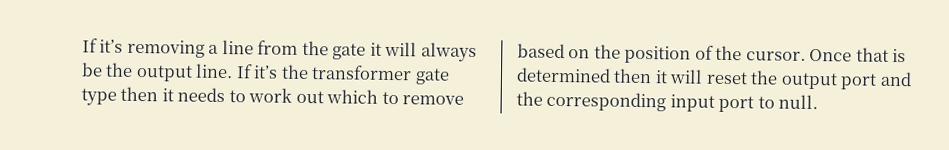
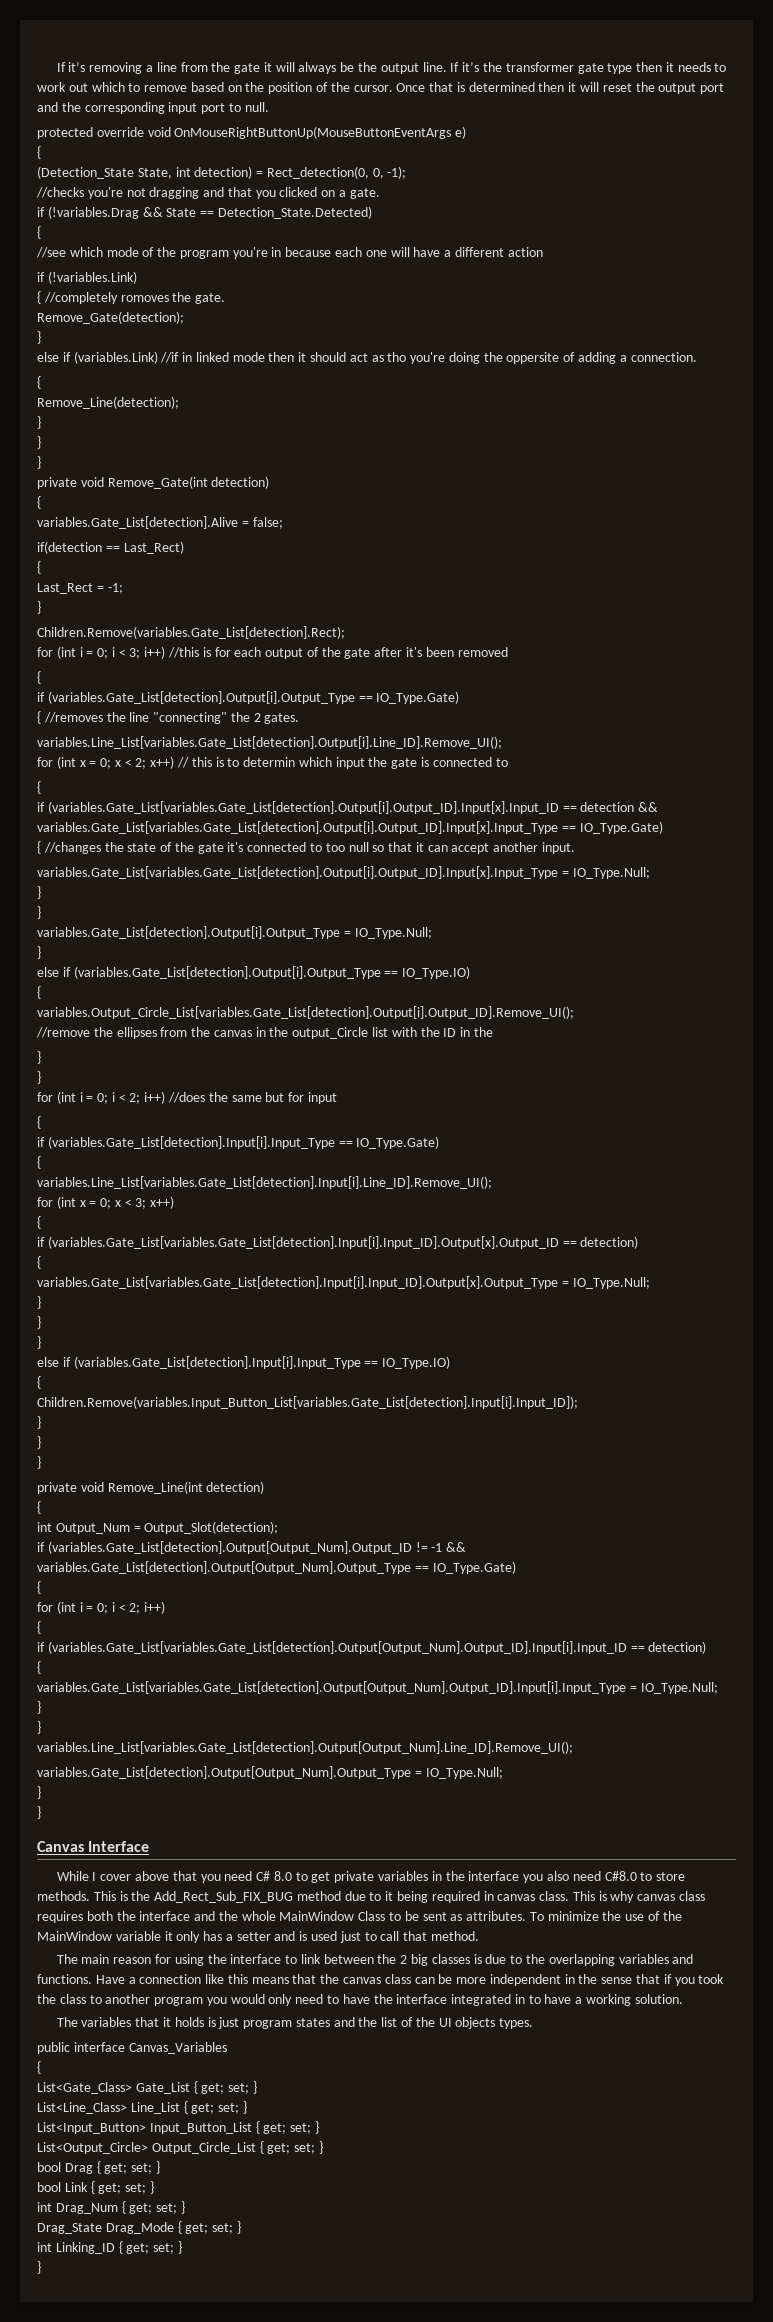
(819, 102) none -> [37,126,467,139] [37,146,41,159] [37,166,407,179] [36,187,380,199] [37,206,372,219] [37,226,41,239] [36,247,543,259] [37,271,137,284] [37,291,226,304] [37,311,184,324] [37,331,41,344] [37,351,697,364] [37,376,41,389] [37,396,179,409] [37,416,41,429] [37,436,41,449] [37,456,41,469] [37,476,270,489] [37,496,41,509] [37,516,283,529] [37,541,184,554] [37,561,41,574] [37,583,123,594] [37,601,41,614] [37,626,345,639] [37,646,508,659] [37,671,41,684] [37,691,460,704] [37,711,300,724] [37,736,502,749] [37,756,508,769] [37,781,41,794] [37,801,659,814] [37,821,663,834] [37,841,576,854] [37,866,650,879] [37,886,41,899] [37,906,41,919] [37,926,432,939] [37,946,41,959] [37,966,471,979] [37,986,41,999] [37,1006,574,1019] [36,1027,493,1039] [37,1051,41,1064] [37,1071,41,1084] [37,1091,337,1104] [37,1116,41,1129] [37,1136,440,1149] [37,1156,41,1169] [37,1176,492,1189] [37,1196,175,1209] [37,1216,41,1229] [37,1236,639,1249] [37,1256,41,1269] [37,1276,650,1289] [37,1296,41,1309] [37,1316,41,1329] [37,1336,41,1349] [37,1356,451,1369] [37,1376,41,1389] [37,1396,578,1409] [37,1416,41,1429] [37,1436,41,1449] [37,1456,41,1469] [37,1481,265,1494] [37,1501,41,1514] [37,1521,279,1534] [37,1541,467,1554] [37,1561,516,1574] [37,1581,41,1594] [37,1601,166,1614] [37,1621,41,1634] [37,1641,707,1654] [37,1661,41,1674] [37,1681,718,1694] [37,1701,41,1714] [37,1721,41,1734] [37,1741,573,1754] [37,1766,503,1779] [37,1786,41,1799] [37,1806,41,1819] [37,1841,150,1852] [56,1871,686,1883] [37,1891,706,1903] [37,1911,682,1923] [37,1931,479,1943] [56,1954,694,1966] [37,1974,725,1986] [37,1994,683,2006] [56,2017,534,2029] [37,2042,227,2054] [37,2061,41,2074] [37,2081,257,2094] [37,2101,247,2114] [37,2121,319,2134] [37,2141,323,2154] [37,2161,160,2174] [37,2181,154,2194] [37,2201,185,2214] [37,2221,241,2234] [37,2241,182,2254] [37,2261,41,2274] // protected override void OnMouseRightButtonUp(MouseButtonEventArgs e) // { // (Detection_State State, int detection) = Rect_detection(0, 0, -1); // //checks you're not dragging and that you clicked on a gate. // if (!variables.Drag && State == Detection_State.Detected) // { // //see which mode of the program you're in because each one will have a different action // if (!variables.Link) // { //completely romoves the gate. // Remove_Gate(detection); // } // else if (variables.Link) //if in linked mode then it should act as tho you're doing the oppersite of adding a connection. // { // Remove_Line(detection); // } // } // } // private void Remove_Gate(int detection) // { // variables.Gate_List[detection].Alive = false; // if(detection == Last_Rect) // { // Last_Rect = -1; // } // Children.Remove(variables.Gate_List[detection].Rect); // for (int i = 0; i < 3; i++) //this is for each output of the gate after it's been removed // { // if (variables.Gate_List[detection].Output[i].Output_Type == IO_Type.Gate) // { //removes the line "connecting" the 2 gates. // variables.Line_List[variables.Gate_List[detection].Output[i].Line_ID].Remove_UI(); // for (int x = 0; x < 2; x++) // this is to determin which input the gate is connected to // { // if (variables.Gate_List[variables.Gate_List[detection].Output[i].Output_ID].Input[x].Input_ID == detection && variables.Gate_List[variables.Gate_List[detection].Output[i].Output_ID].Input[x].Input_Type == IO_Type.Gate) // { //changes the state of the gate it's connected to too null so that it can accept another input. // variables.Gate_List[variables.Gate_List[detection].Output[i].Output_ID].Input[x].Input_Type = IO_Type.Null; // } // } // variables.Gate_List[detection].Output[i].Output_Type = IO_Type.Null; // } // else if (variables.Gate_List[detection].Output[i].Output_Type == IO_Type.IO) // { // variables.Output_Circle_List[variables.Gate_List[detection].Output[i].Output_ID].Remove_UI(); // //remove the ellipses from the canvas in the output_Circle list with the ID in the // } // } // for (int i = 0; i < 2; i++) //does the same but for input // { // if (variables.Gate_List[detection].Input[i].Input_Type == IO_Type.Gate) // { // variables.Line_List[variables.Gate_List[detection].Input[i].Line_ID].Remove_UI(); // for (int x = 0; x < 3; x++) // { // if (variables.Gate_List[variables.Gate_List[detection].Input[i].Input_ID].Output[x].Output_ID == detection) // { // variables.Gate_List[variables.Gate_List[detection].Input[i].Input_ID].Output[x].Output_Type = IO_Type.Null; // } // } // } // else if (variables.Gate_List[detection].Input[i].Input_Type == IO_Type.IO) // { // Children.Remove(variables.Input_Button_List[variables.Gate_List[detection].Input[i].Input_ID]); // } // } // } // private void Remove_Line(int detection) // { // int Output_Num = Output_Slot(detection); // if (variables.Gate_List[detection].Output[Output_Num].Output_ID != -1 && variables.Gate_List[detection].Output[Output_Num].Output_Type == IO_Type.Gate) // { // for (int i = 0; i < 2; i++) // { // if (variables.Gate_List[variables.Gate_List[detection].Output[Output_Num].Output_ID].Input[i].Input_ID == detection) // { // variables.Gate_List[variables.Gate_List[detection].Output[Output_Num].Output_ID].Input[i].Input_Type = IO_Type.Null; // } // } // variables.Line_List[variables.Gate_List[detection].Output[Output_Num].Line_ID].Remove_UI(); // variables.Gate_List[detection].Output[Output_Num].Output_Type = IO_Type.Null; // } // } // Canvas Interface // While I cover above that you need C# 8.0 to get private variables in the interface you also need C#8.0 to store methods. This is the Add_Rect_Sub_FIX_BUG method due to it being required in canvas class. This is why canvas class requires both the interface and the whole MainWindow Class to be sent as attributes. To minimize the use of the MainWindow variable it only has a setter and is used just to call that method. // The main reason for using the interface to link between the 2 big classes is due to the overlapping variables and functions. Have a connection like this means that the canvas class can be more independent in the sense that if you took the class to another program you would only need to have the interface integrated in to have a working solution. // The variables that it holds is just program states and the list of the UI objects types. // public interface Canvas_Variables // { // List<Gate_Class> Gate_List { get; set; } // List<Line_Class> Line_List { get; set; } // List<Input_Button> Input_Button_List { get; set; } // List<Output_Circle> Output_Circle_List { get; set; } // bool Drag { get; set; } // bool Link { get; set; } // int Drag_Num { get; set; } // Drag_State Drag_Mode { get; set; } // int Linking_ID { get; set; } // }

